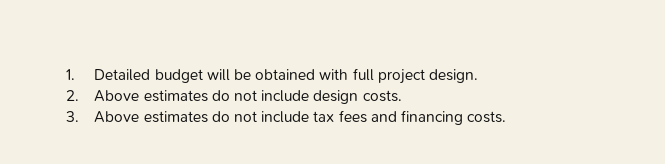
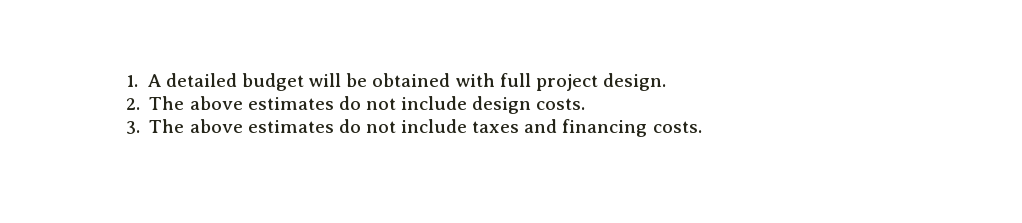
[94,69,151,81] Detailed -> [147,73,237,87] A detailed
[94,90,140,102] Above -> [149,96,243,110] The above
[94,110,367,123] Above estimates do not include tax fees -> [149,119,520,133] The above estimates do not include taxes

